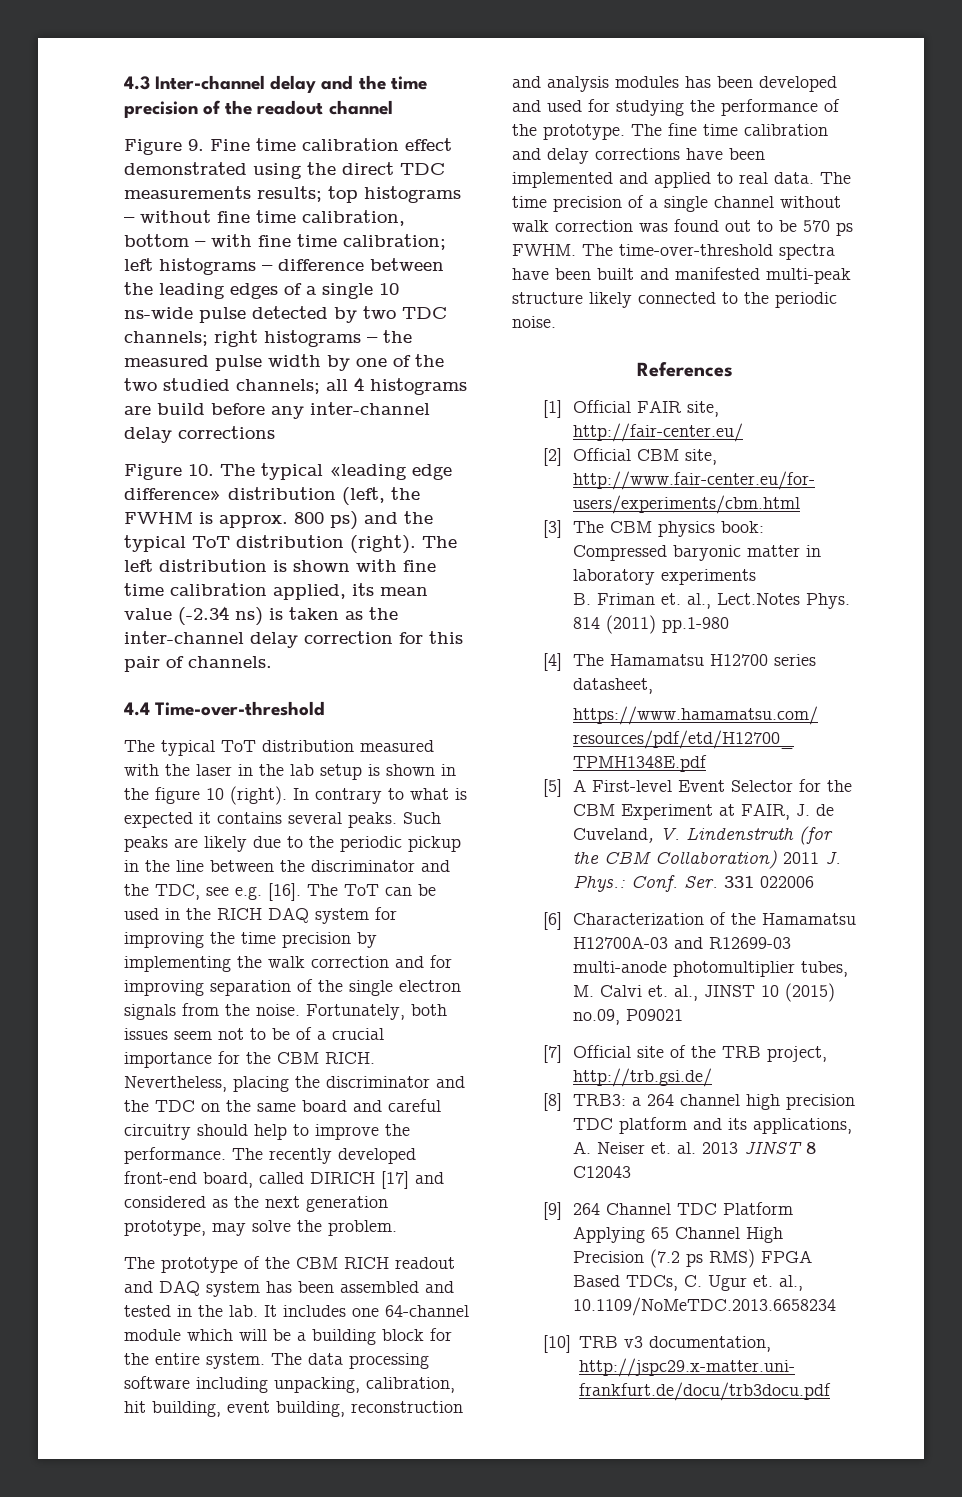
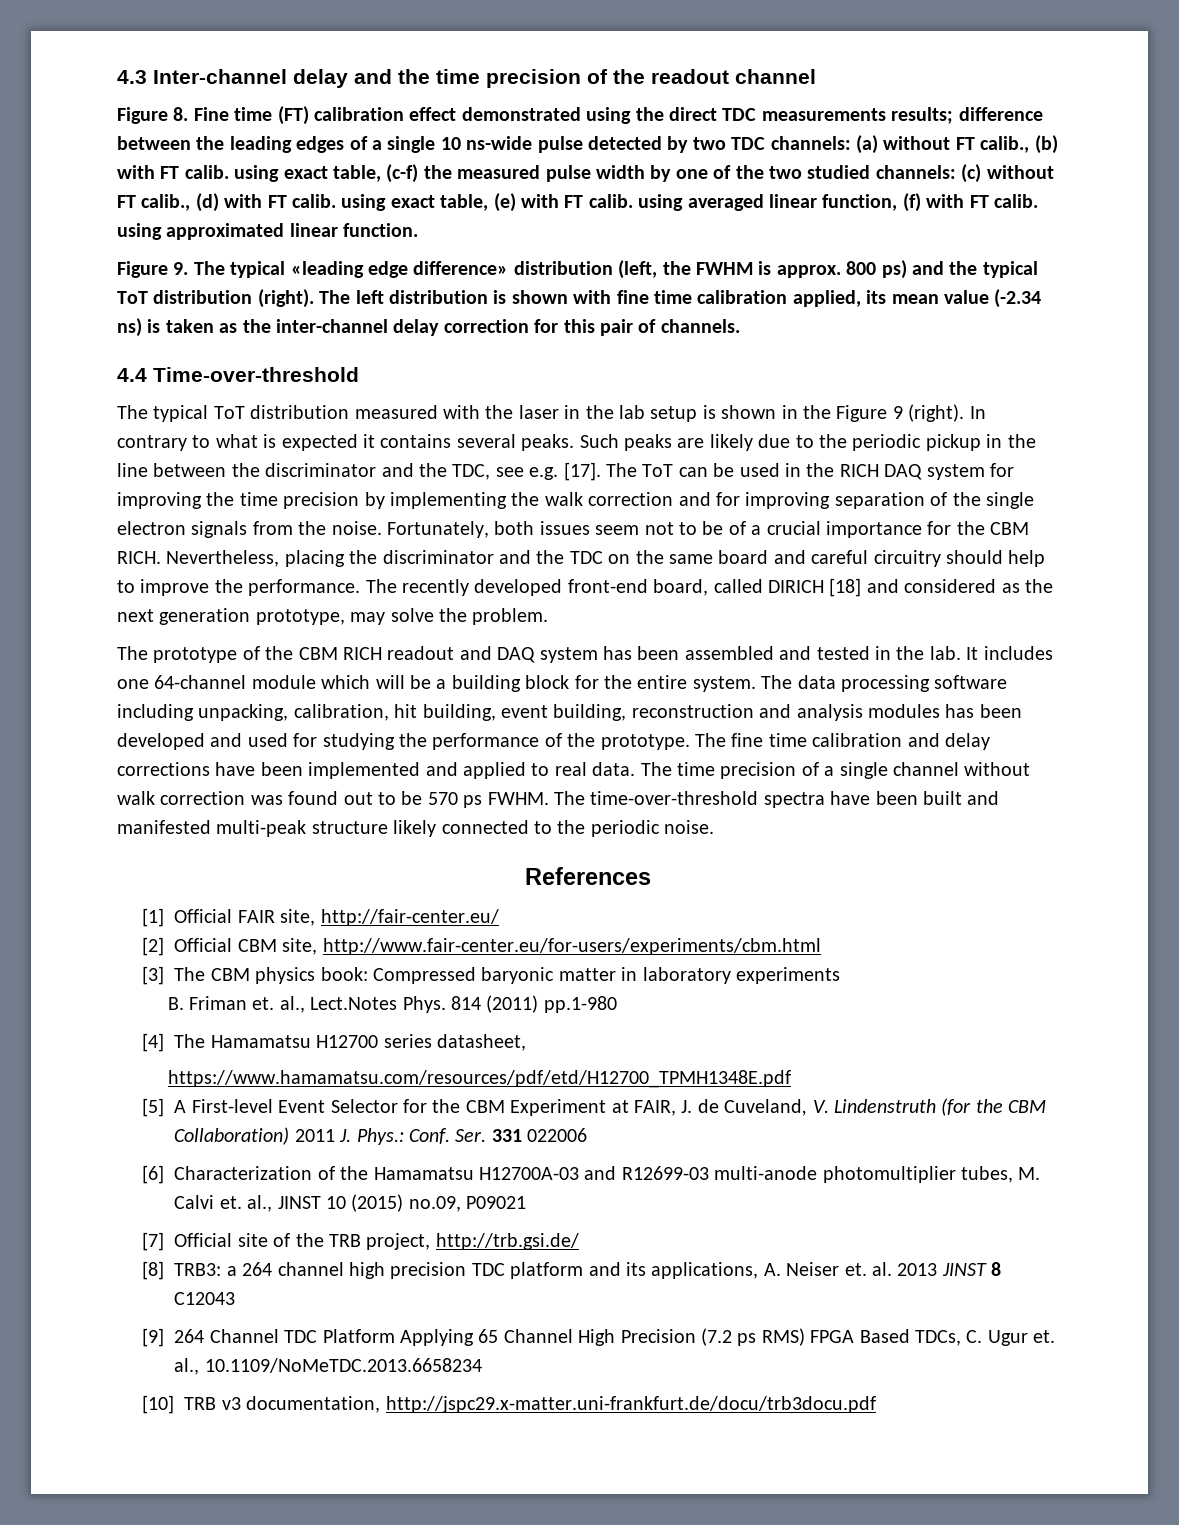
[188,139,204,151] 9. -> [173,107,189,121] 8.
(296, 144) none -> [277,106,309,125] (FT)
[328,186,461,203] [124,210,405,226] [124,234,446,250] [124,258,273,275] top histograms – without fine time calibration, bottom – with fine time calibration; left histograms – -> (954, 115) none
[124,330,378,347] channels; right histograms – -> [770,135,1058,154] [117,164,419,183] channels: (a) without FT calib., (b) with FT calib. using exact table, (c-f)
[236,377,467,395] [124,402,430,419] [124,426,275,443] [124,464,214,480] channels; all 4 histograms are build before any inter-channel delay corrections // Figure 10. -> [875,164,1054,183] [117,193,1038,212] [117,223,419,240] [117,261,189,278] channels: (c) without FT calib., (d) with FT calib. using exact table, (e) with FT calib. using averaged linear function, (f) with FT calib. using approximated linear function. // Figure 9.
[155,787,224,804] figure 10 -> [836,405,903,422] Figure 9
[268,883,301,901] [16]. -> [563,462,601,481] [17].
[381,1171,409,1189] [17] -> [829,578,862,597] [18]

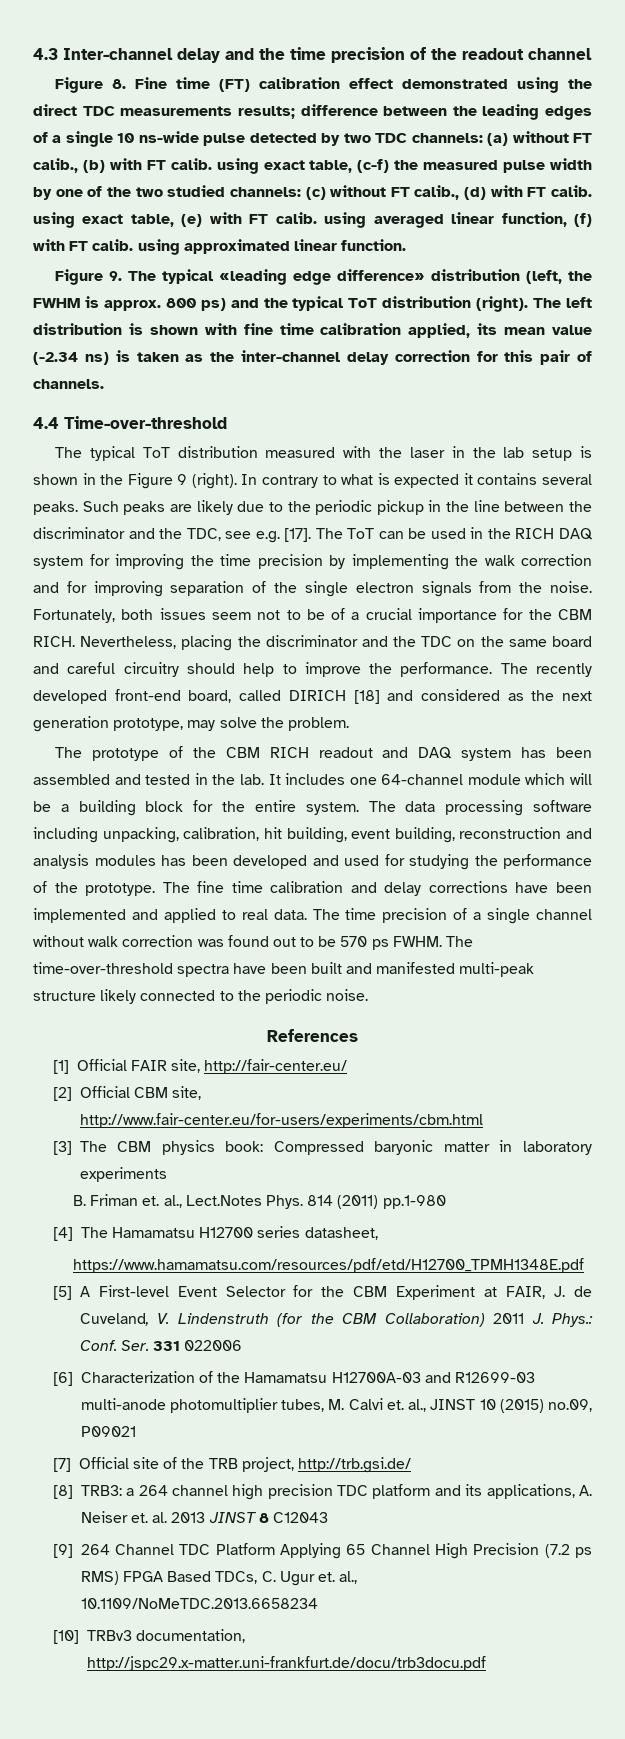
[184,1397,241,1410] TRB v3 -> [86,1630,132,1641] TRBv3

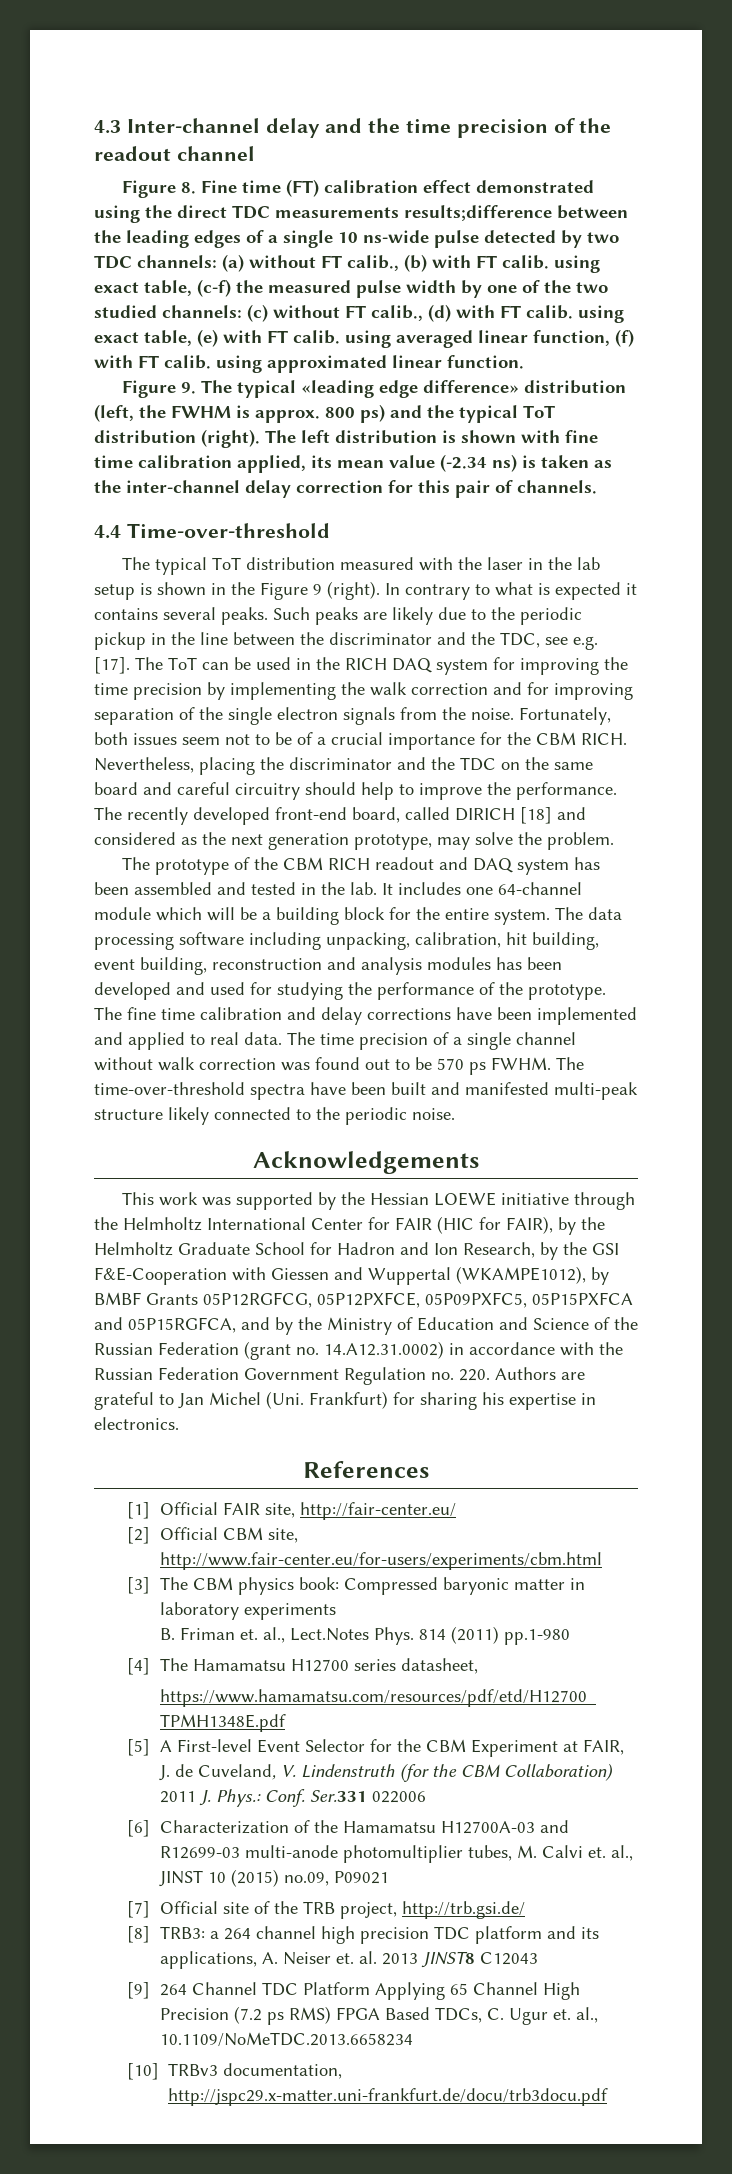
[237,104,378,119] results; difference -> [404,205,552,221] results;difference
(369, 995) none -> [253,1151,479,1174] [122,1192,636,1210] [94,1216,605,1235] [94,1242,619,1260] [94,1266,609,1285] [94,1292,633,1308] [94,1317,638,1335] [94,1341,623,1360] [94,1367,585,1385] [94,1391,596,1410] [94,1417,179,1430] // Acknowledgements // This work was supported by the Hessian LOEWE initiative through the Helmholtz International Center for FAIR (HIC for FAIR), by the Helmholtz Graduate School for Hadron and Ion Research, by the GSI F&E-Cooperation with Giessen and Wuppertal (WKAMPE1012), by BMBF Grants 05P12RGFCG, 05P12PXFCE, 05P09PXFC5, 05P15PXFCA and 05P15RGFCA, and by the Ministry of Education and Science of the Russian Federation (grant no. 14.A12.31.0002) in accordance with the Russian Federation Government Regulation no. 220. Authors are grateful to Jan Michel (Uni. Frankfurt) for sharing his expertise in electronics.
[120,1340,181,1351] Ser. 331 -> [309,1790,367,1802] Ser.331
[208,1512,269,1523] JINST 8 -> [420,1951,475,1968] JINST8

